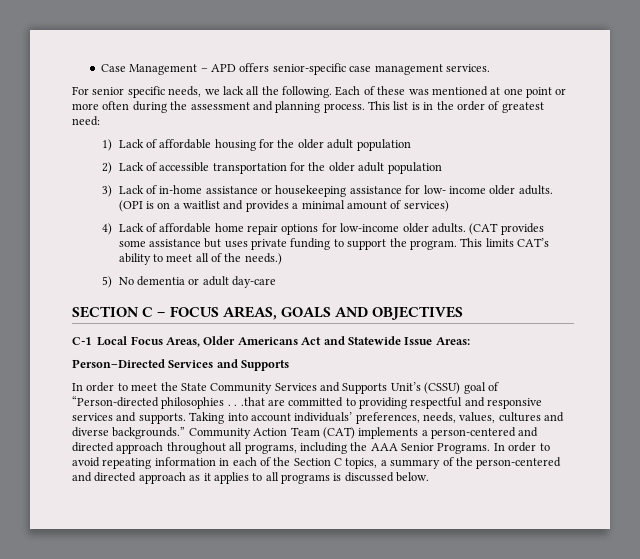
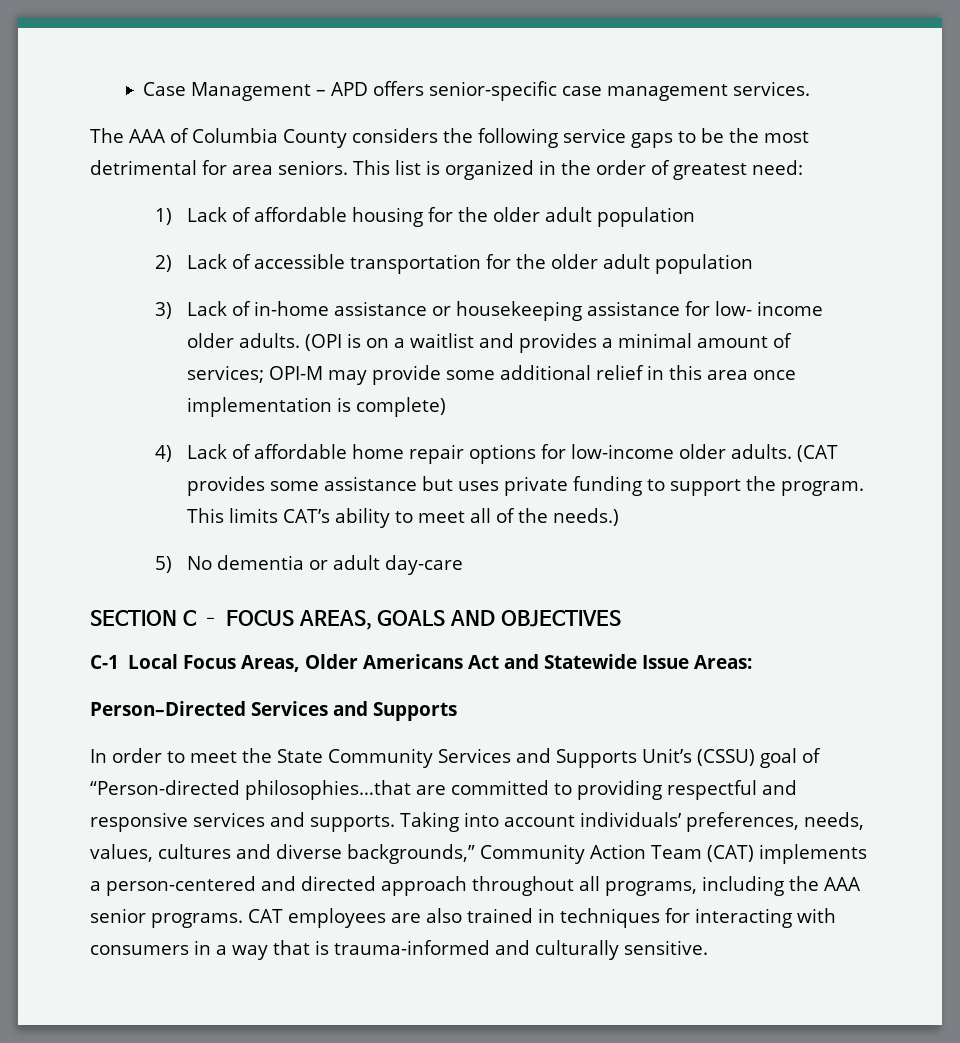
[72,86,567,98] [72,101,365,113] For senior specific needs, we lack all the following. Each of these was mentioned at one point or more often during the assessment and planning process. -> [90,128,809,148] [90,160,348,175] The AAA of Columbia County considers the following service gaps to be the most detrimental for area seniors.
(420, 106) none -> [445,160,534,180] organized
[403,200,449,212] services) -> [187,365,797,385] [187,397,447,417] services; OPI-M may provide some additional relief in this area once implementation is complete)
[161,397,265,409] philosophies . . .that -> [245,780,411,800] philosophies…that
[112,427,186,439] backgrounds.” -> [347,844,475,864] backgrounds,”
[401,442,550,454] [72,457,562,469] [72,472,430,484] Senior Programs. In order to avoid repeating information in each of the Section C topics, a summary of the person-centered and directed approach as it applies to all programs is discussed below. -> [90,908,836,928] [90,940,708,960] senior programs. CAT employees are also trained in techniques for interacting with consumers in a way that is trauma-informed and culturally sensitive.

